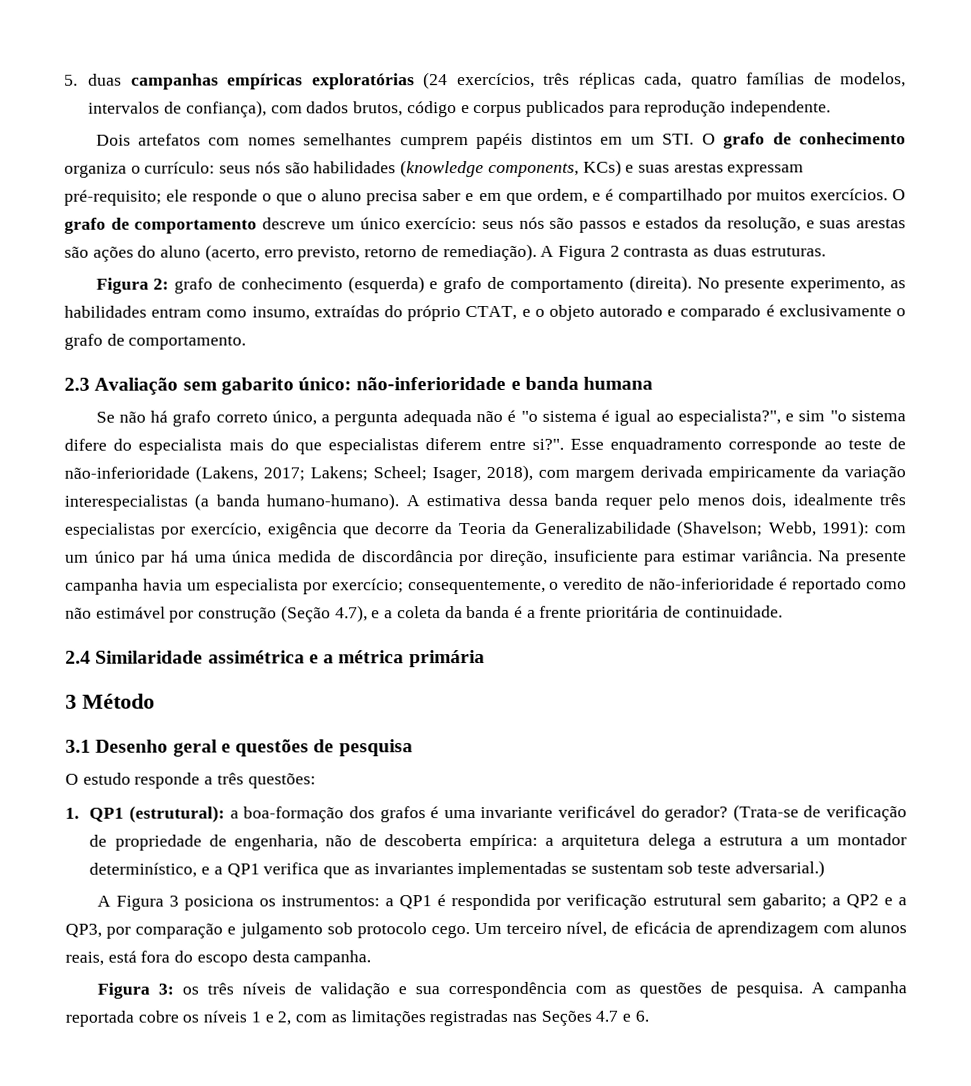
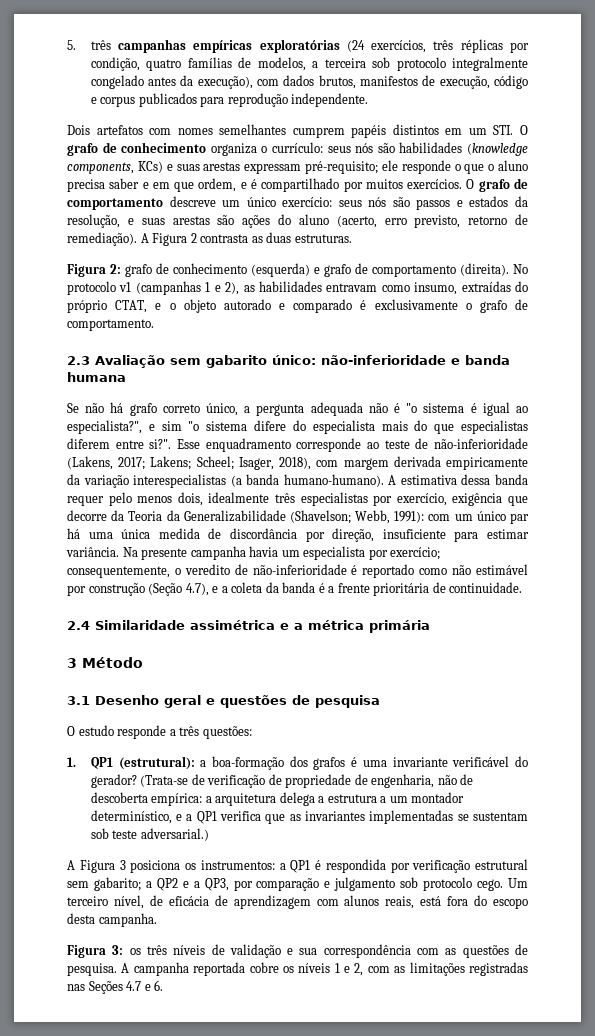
[88,73,123,86] duas -> [90,40,111,50] três
[644,72,683,88] cada, -> [510,42,529,53] [90,57,140,71] por condição,
[88,100,404,118] intervalos de confiança), com dados brutos, -> [312,57,529,71] [90,75,490,89] a terceira sob protocolo integralmente congelado antes da execução), com dados brutos, manifestos de execução,
[724,277,886,293] presente experimento, -> [67,281,240,295] protocolo v1 (campanhas 1 e 2),
[151,307,203,318] entram -> [326,283,378,292] entravam

